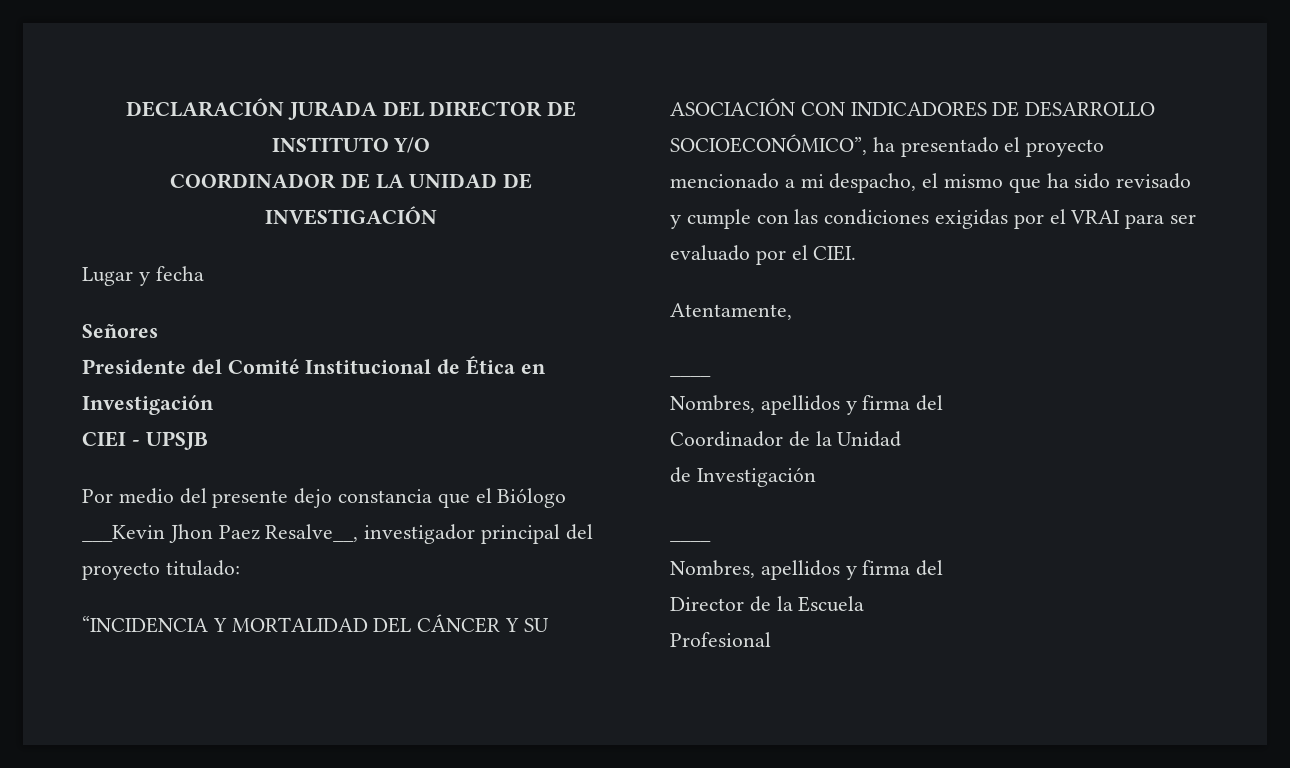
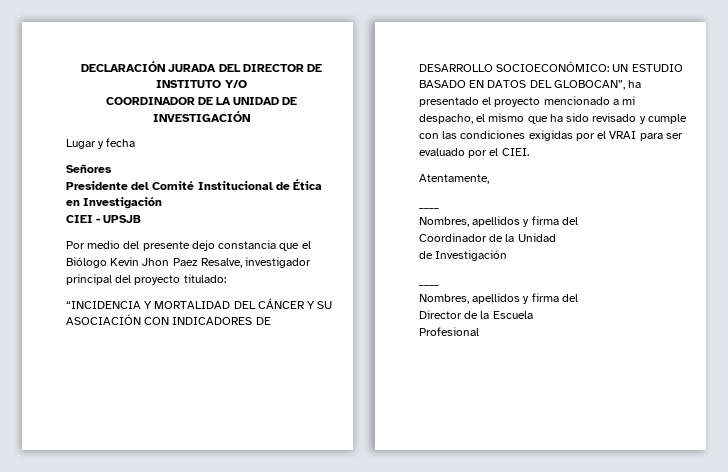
[82,525,165,542] ___Kevin -> [110,257,140,266] Kevin
[265,524,359,542] Resalve__, -> [200,258,242,268] Resalve,
[670,134,867,155] SOCIOECONÓMICO”, -> [496,61,683,72] [419,80,625,90] SOCIOECONÓMICO: UN ESTUDIO BASADO EN DATOS DEL GLOBOCAN”,

